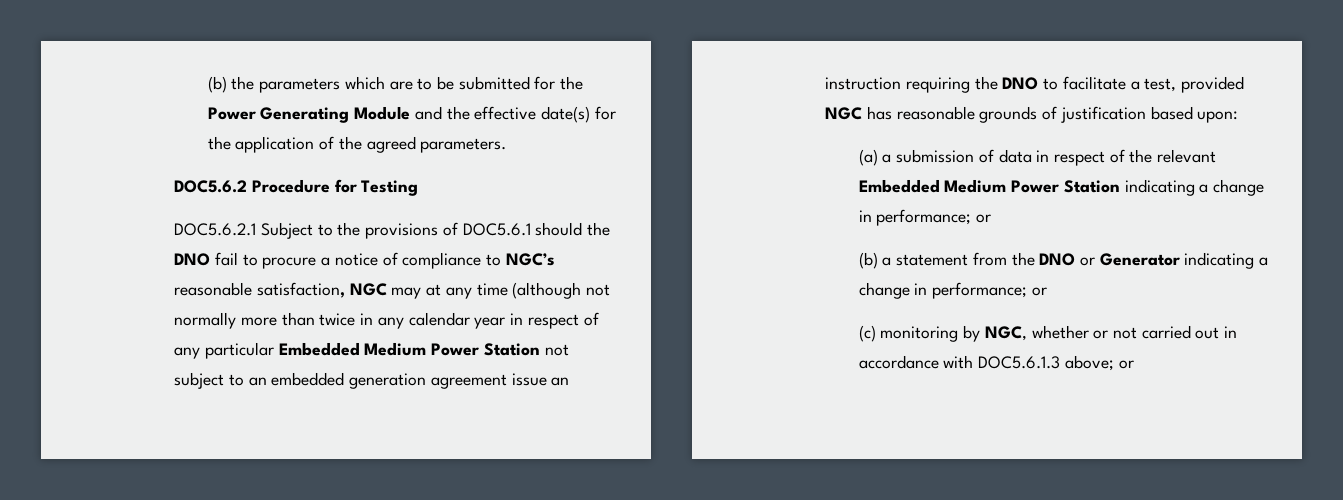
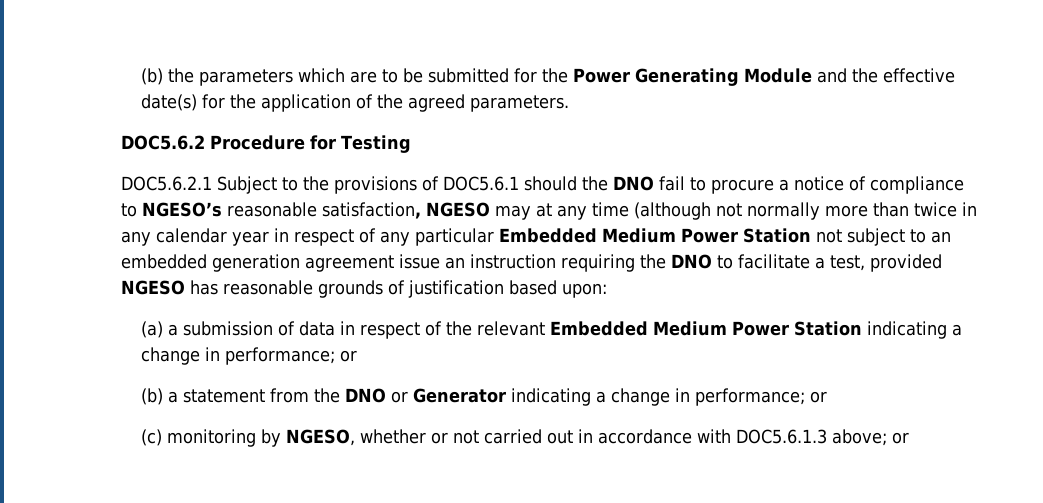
[505,253,555,266] NGC’s -> [142,202,223,217] NGESO’s
[349,283,387,296] NGC -> [426,202,491,217] NGESO
[825,107,863,120] NGC -> [121,280,186,295] NGESO
[984,326,1027,341] NGC, -> [286,429,356,446] NGESO,

